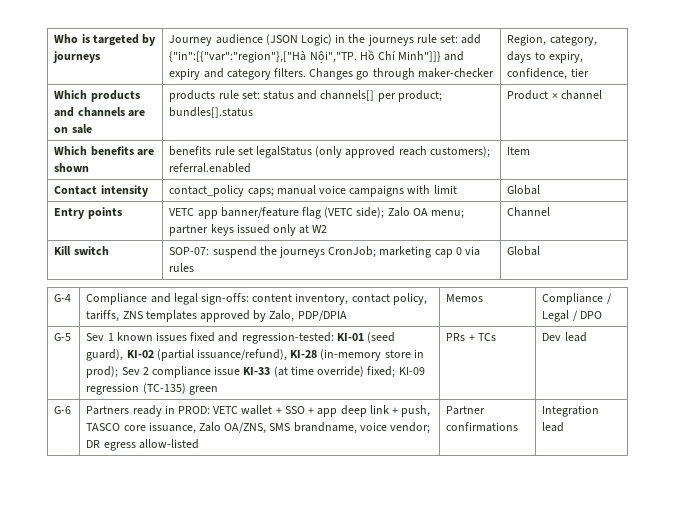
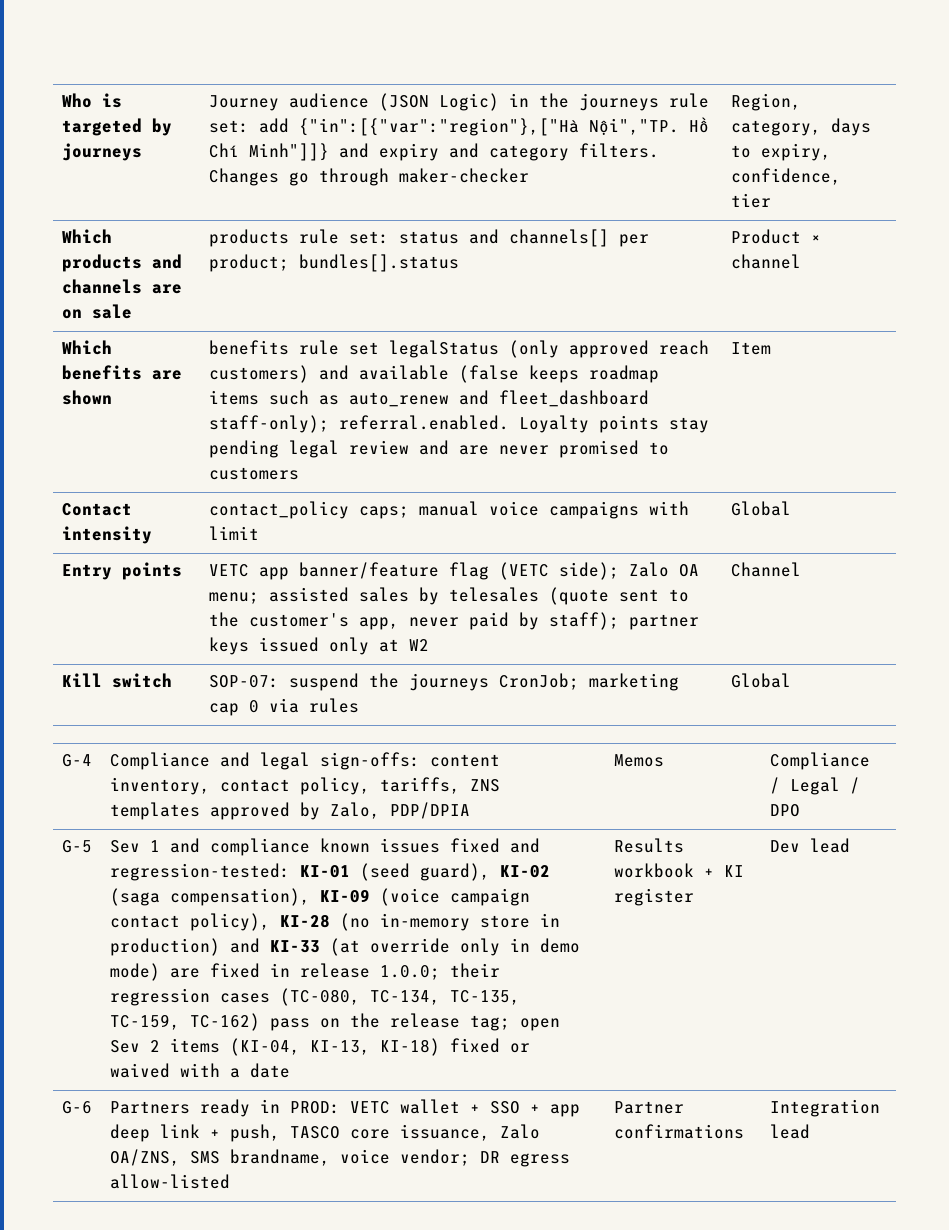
[429,146,490,158] [169,163,252,173] customers); referral.enabled -> [208,365,659,383] [208,390,649,407] [208,415,709,433] [208,440,669,458] [208,467,299,480] customers) and available (false keeps roadmap items such as auto_renew and fleet_dashboard staff-only); referral.enabled. Loyalty points stay pending legal review and are never promised to customers
(465, 214) none -> [268,587,689,605] [208,612,619,630] assisted sales by telesales (quote sent to the customer's app, never paid by staff);
(114, 337) none -> [169,838,310,856] and compliance
[156,349,424,361] [86,366,425,378] [86,383,218,395] [446,333,496,341] (partial issuance/refund), KI-28 (in-memory store in prod); Sev 2 compliance issue KI-33 (at time override) fixed; KI-09 regression (TC-135) green | PRs + TCs -> [109,888,530,906] [109,913,560,931] [109,938,580,956] [109,963,500,981] [109,988,520,1006] [109,1013,560,1031] [109,1038,530,1056] [109,1063,290,1078] [613,838,684,853] [613,863,744,878] [613,888,694,906] (saga compensation), KI-09 (voice campaign contact policy), KI-28 (no in-memory store in production) and KI-33 (at override only in demo mode) are fixed in release 1.0.0; their regression cases (TC-080, TC-134, TC-135, TC-159, TC-162) pass on the release tag; open Sev 2 items (KI-04, KI-13, KI-18) fixed or waived with a date | Results workbook + KI register

